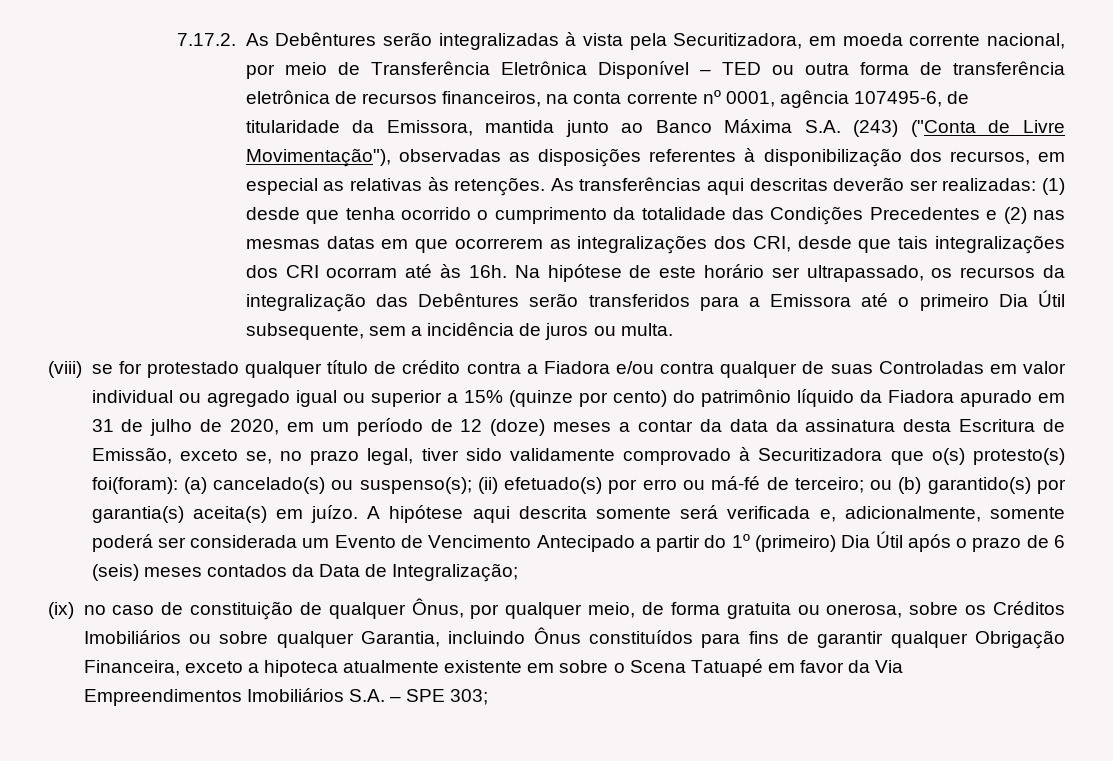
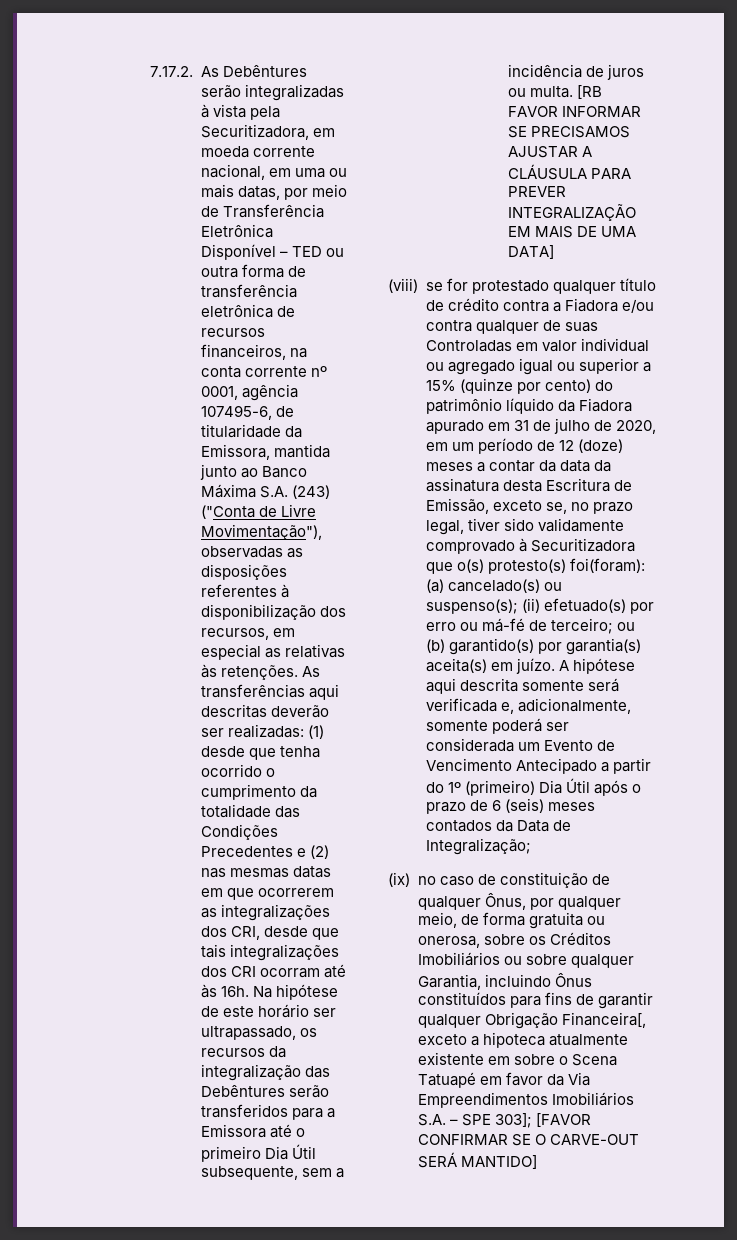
(1065, 41) none -> [268,168,348,178] [200,184,280,200] em uma ou mais datas,
(673, 329) none -> [576,85,602,99] [507,106,641,117] [507,126,630,138] [507,146,592,158] [507,164,631,180] [507,186,566,197] [507,204,636,221] [507,226,637,238] [507,245,554,259] [RB FAVOR INFORMAR SE PRECISAMOS AJUSTAR A CLÁUSULA PARA PREVER INTEGRALIZAÇÃO EM MAIS DE UMA DATA]
[83,660,180,676] Financeira, -> [561,1012,646,1028] Financeira[,
[450,689,489,705] 303; -> [494,1113,591,1128] [417,1134,639,1146] [417,1152,537,1169] 303]; [FAVOR CONFIRMAR SE O CARVE-OUT SERÁ MANTIDO]

